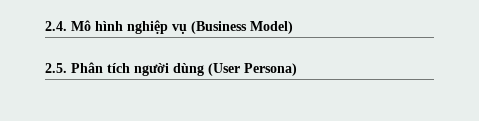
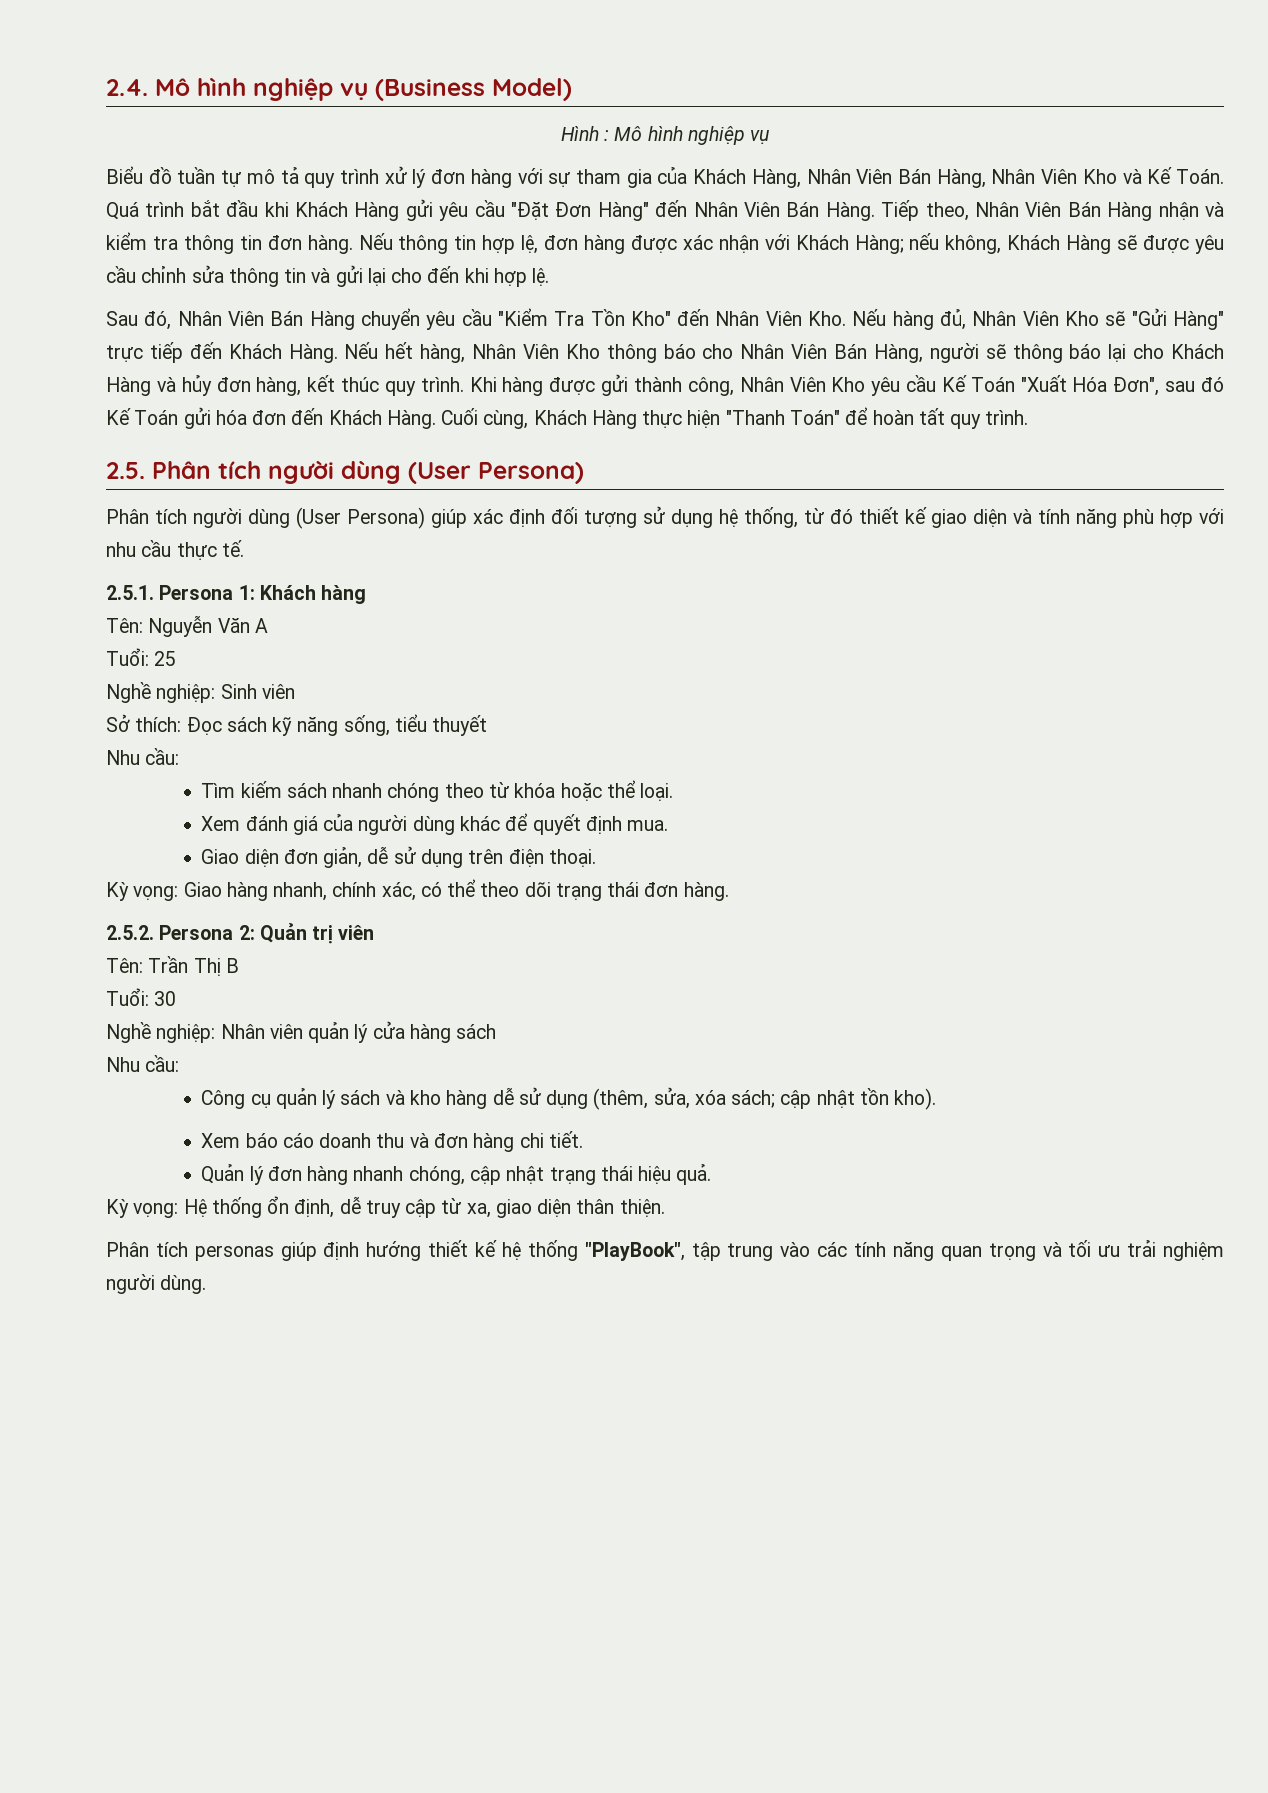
(293, 27) none -> [560,126,770,145] [106,166,1224,188] [106,199,1224,221] [106,232,1224,254] [106,265,550,287] [106,308,1225,330] [106,342,1224,363] [106,374,1224,396] [106,407,1029,429] // Hình : Mô hình nghiệp vụ // Biểu đồ tuần tự mô tả quy trình xử lý đơn hàng với sự tham gia của Khách Hàng, Nhân Viên Bán Hàng, Nhân Viên Kho và Kế Toán. Quá trình bắt đầu khi Khách Hàng gửi yêu cầu "Đặt Đơn Hàng" đến Nhân Viên Bán Hàng. Tiếp theo, Nhân Viên Bán Hàng nhận và kiểm tra thông tin đơn hàng. Nếu thông tin hợp lệ, đơn hàng được xác nhận với Khách Hàng; nếu không, Khách Hàng sẽ được yêu cầu chỉnh sửa thông tin và gửi lại cho đến khi hợp lệ. // Sau đó, Nhân Viên Bán Hàng chuyển yêu cầu "Kiểm Tra Tồn Kho" đến Nhân Viên Kho. Nếu hàng đủ, Nhân Viên Kho sẽ "Gửi Hàng" trực tiếp đến Khách Hàng. Nếu hết hàng, Nhân Viên Kho thông báo cho Nhân Viên Bán Hàng, người sẽ thông báo lại cho Khách Hàng và hủy đơn hàng, kết thúc quy trình. Khi hàng được gửi thành công, Nhân Viên Kho yêu cầu Kế Toán "Xuất Hóa Đơn", sau đó Kế Toán gửi hóa đơn đến Khách Hàng. Cuối cùng, Khách Hàng thực hiện "Thanh Toán" để hoàn tất quy trình.
(297, 69) none -> [106,506,1224,529] [106,540,244,560] [106,585,367,604] [106,615,268,637] [106,648,177,666] [106,682,295,703] [106,714,488,736] [106,748,180,765] [201,780,674,802] [201,813,669,835] [201,846,596,868] [106,879,729,901] [106,923,375,944] [106,956,239,976] [106,988,177,1006] [106,1021,497,1043] [106,1055,180,1072] [201,1087,937,1110] [201,1131,583,1152] [201,1164,712,1185] [106,1196,665,1218] [106,1240,1224,1261] [106,1274,207,1294] // Phân tích người dùng (User Persona) giúp xác định đối tượng sử dụng hệ thống, từ đó thiết kế giao diện và tính năng phù hợp với nhu cầu thực tế. // 2.5.1. Persona 1: Khách hàng // Tên: Nguyễn Văn A // Tuổi: 25 // Nghề nghiệp: Sinh viên // Sở thích: Đọc sách kỹ năng sống, tiểu thuyết // Nhu cầu: // Tìm kiếm sách nhanh chóng theo từ khóa hoặc thể loại. // Xem đánh giá của người dùng khác để quyết định mua. // Giao diện đơn giản, dễ sử dụng trên điện thoại. // Kỳ vọng: Giao hàng nhanh, chính xác, có thể theo dõi trạng thái đơn hàng. // 2.5.2. Persona 2: Quản trị viên // Tên: Trần Thị B // Tuổi: 30 // Nghề nghiệp: Nhân viên quản lý cửa hàng sách // Nhu cầu: // Công cụ quản lý sách và kho hàng dễ sử dụng (thêm, sửa, xóa sách; cập nhật tồn kho). // Xem báo cáo doanh thu và đơn hàng chi tiết. // Quản lý đơn hàng nhanh chóng, cập nhật trạng thái hiệu quả. // Kỳ vọng: Hệ thống ổn định, dễ truy cập từ xa, giao diện thân thiện. // Phân tích personas giúp định hướng thiết kế hệ thống "PlayBook", tập trung vào các tính năng quan trọng và tối ưu trải nghiệm người dùng.

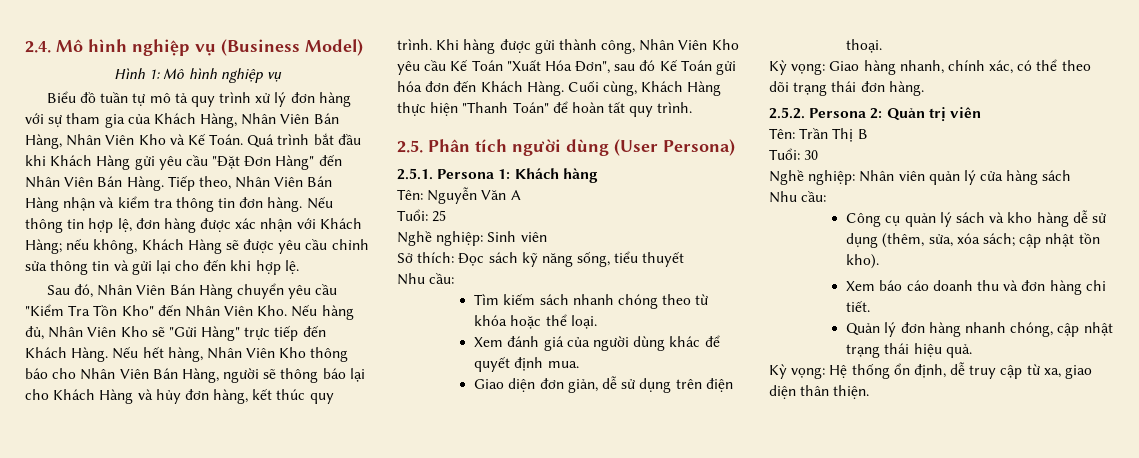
[604,130,610,141] : -> [149,69,161,79] 1:
[106,506,1224,529] [106,540,244,560] // Phân tích người dùng (User Persona) giúp xác định đối tượng sử dụng hệ thống, từ đó thiết kế giao diện và tính năng phù hợp với nhu cầu thực tế. -> (735, 147) none
[106,1240,1224,1261] [106,1274,207,1294] // Phân tích personas giúp định hướng thiết kế hệ thống "PlayBook", tập trung vào các tính năng quan trọng và tối ưu trải nghiệm người dùng. -> (870, 392) none

